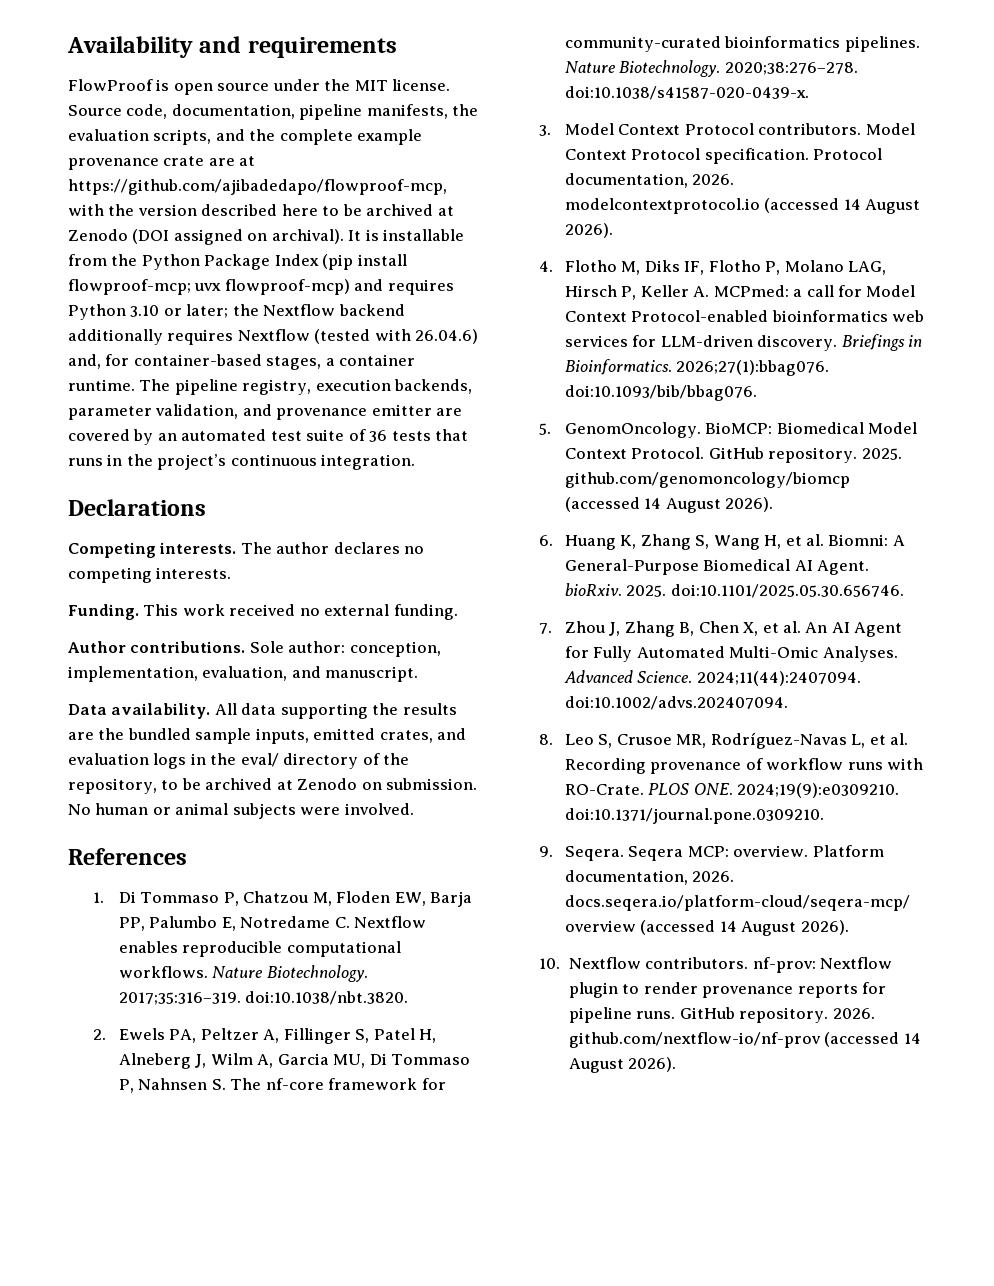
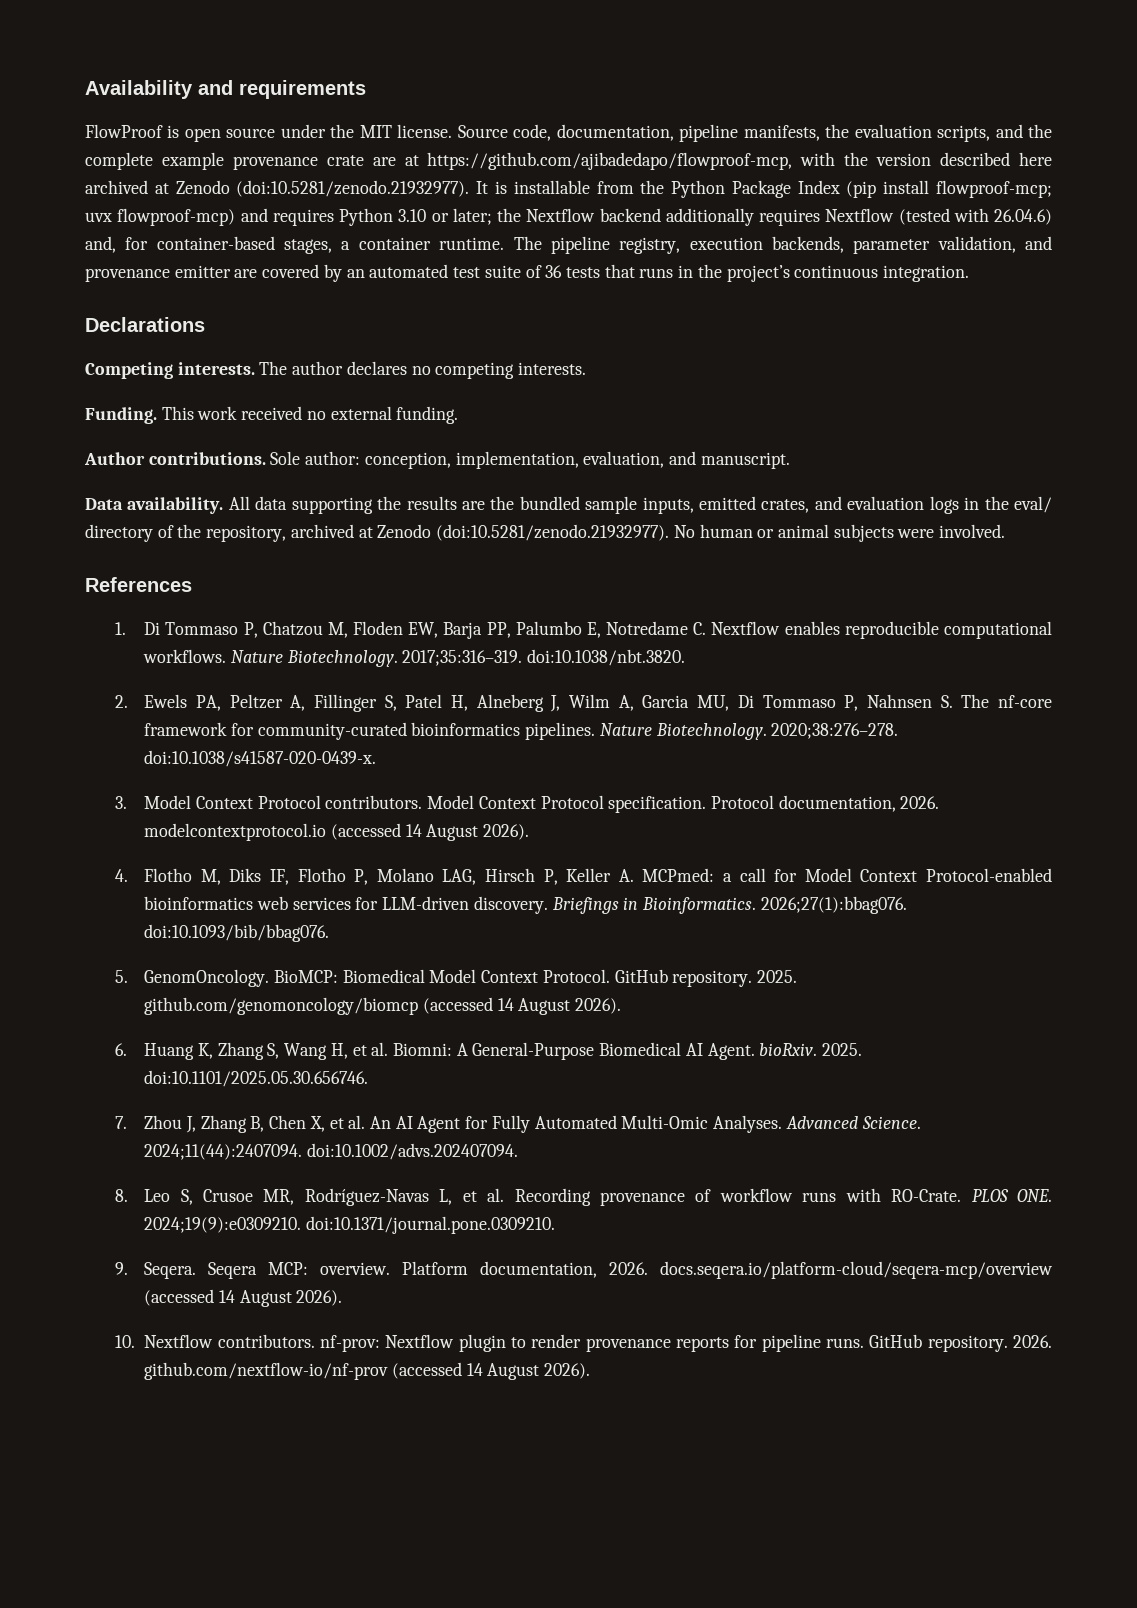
[322,204,454,216] [68,229,344,245] to be archived at Zenodo (DOI assigned on archival). -> [85,180,470,197] archived at Zenodo (doi:10.5281/zenodo.21932977).
[161,778,478,790] to be archived at Zenodo on submission. -> [290,524,670,541] archived at Zenodo (doi:10.5281/zenodo.21932977).

